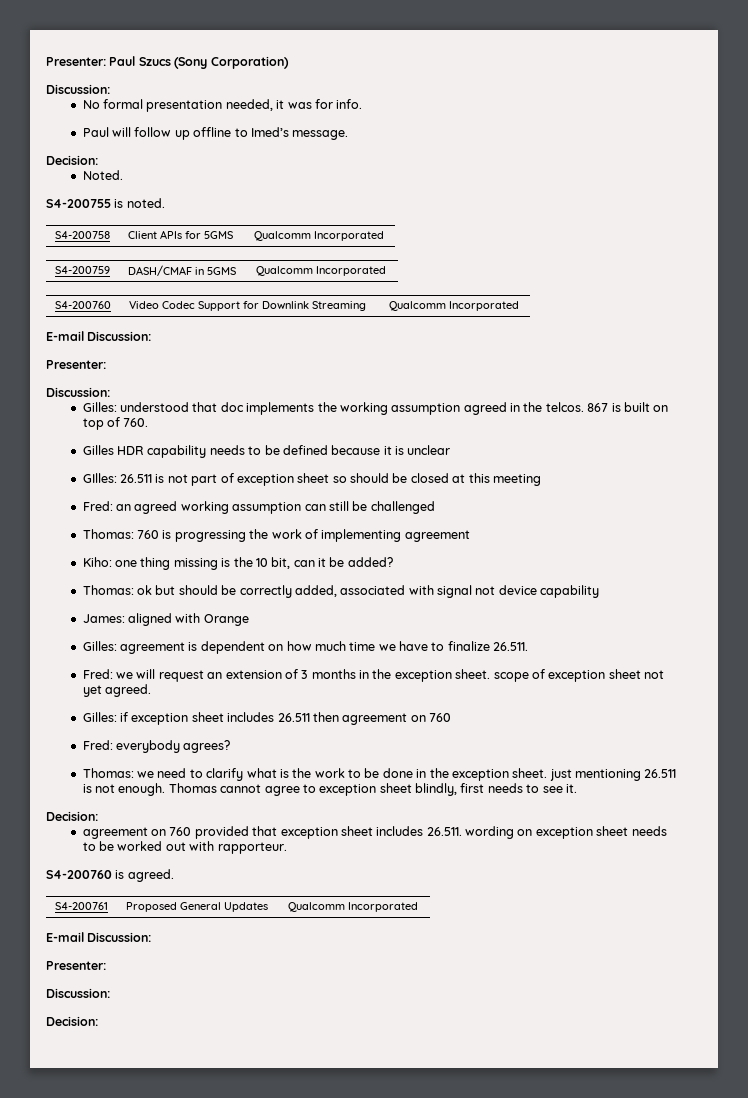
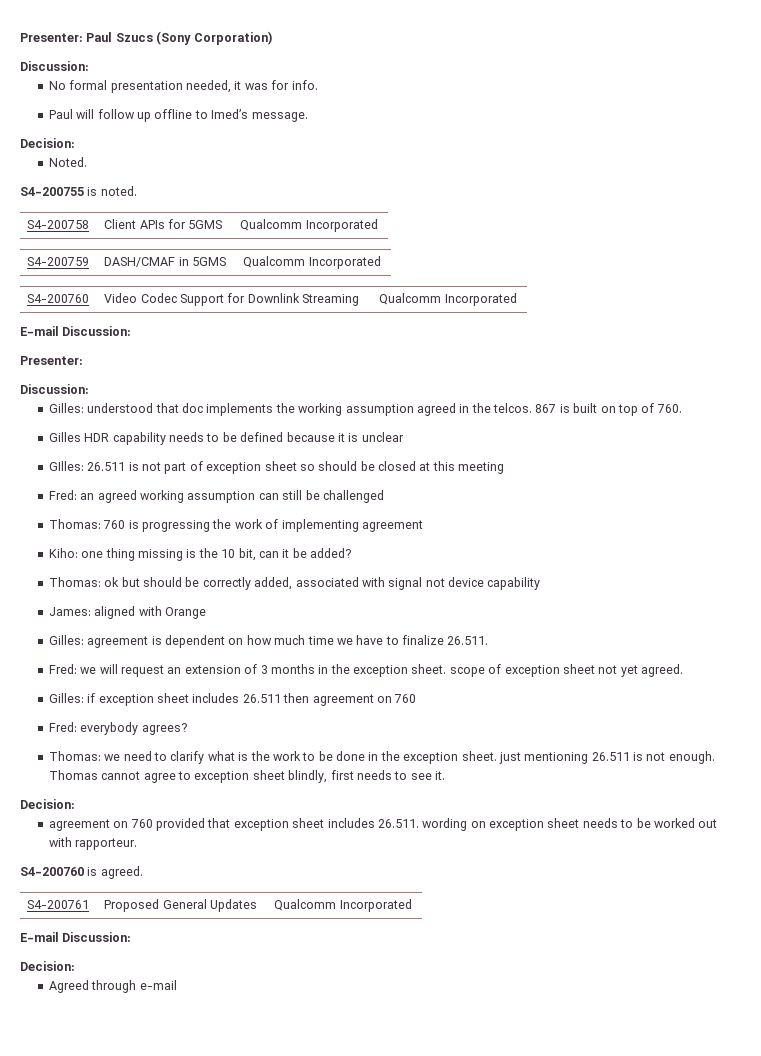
[46,961,106,970] [46,988,110,998] [46,1016,98,1026] Presenter: // Discussion: // Decision: -> [20,961,75,971] [48,980,177,993] Decision: // Agreed through e-mail

